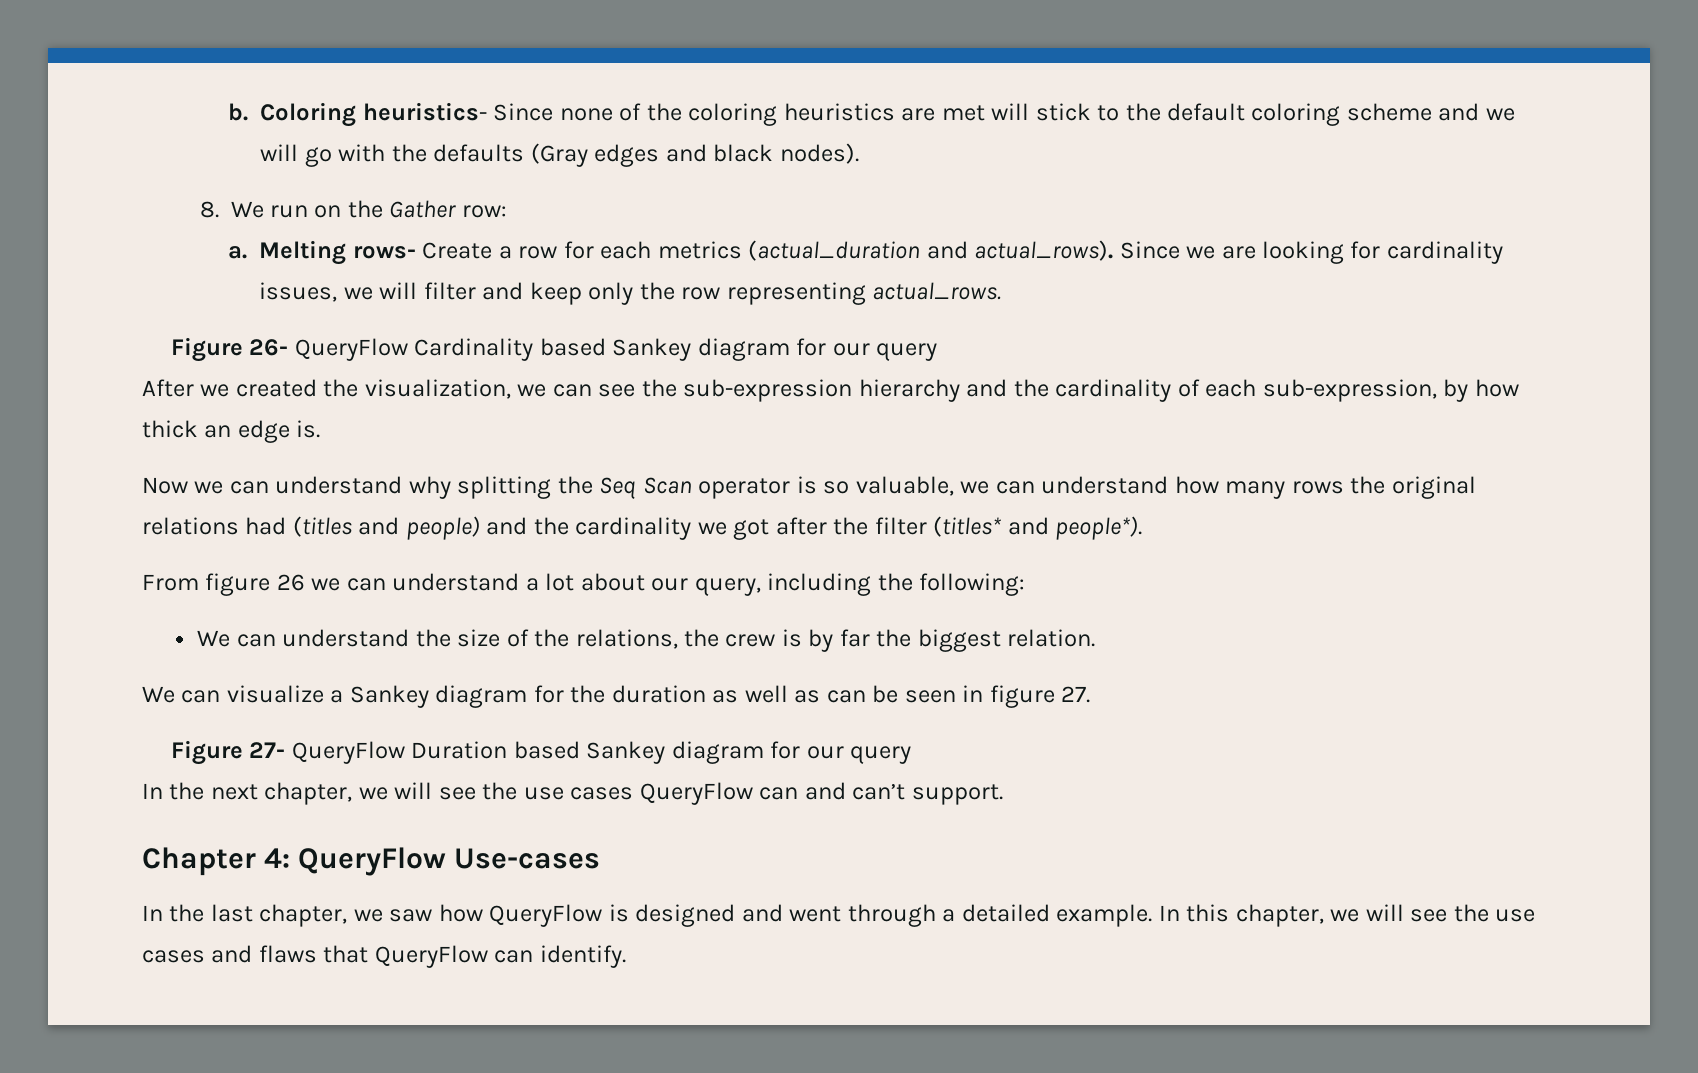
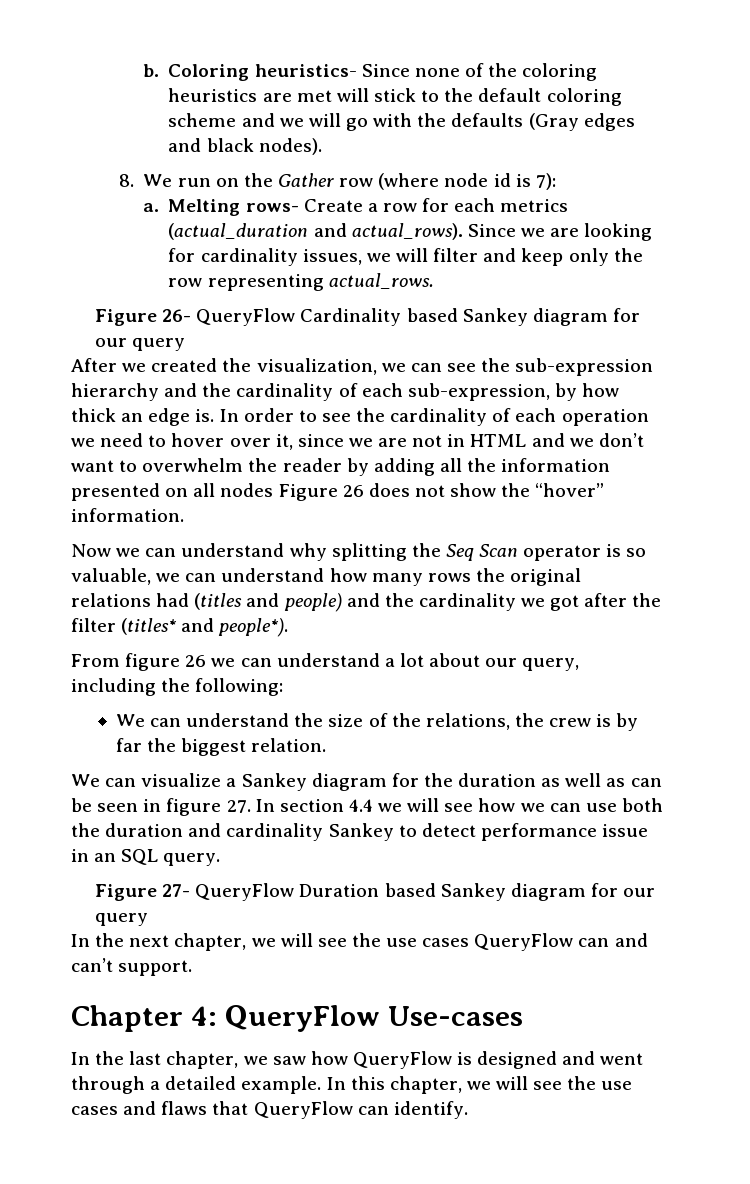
[461,205,507,218] row: -> [339,173,556,190] row (where node id is 7):
(321, 429) none -> [219,408,649,426] [71,433,644,450] [71,458,611,476] [71,483,605,501] [71,508,184,522] In order to see the cardinality of each operation we need to hover over it, since we are not in HTML and we don’t want to overwhelm the reader by adding all the information presented on all nodes Figure 26 does not show the “hover” information.
(1091, 694) none -> [255,798,663,812] [71,823,649,841] [71,849,221,866] In section 4.4 we will see how we can use both the duration and cardinality Sankey to detect performance issue in an SQL query.

